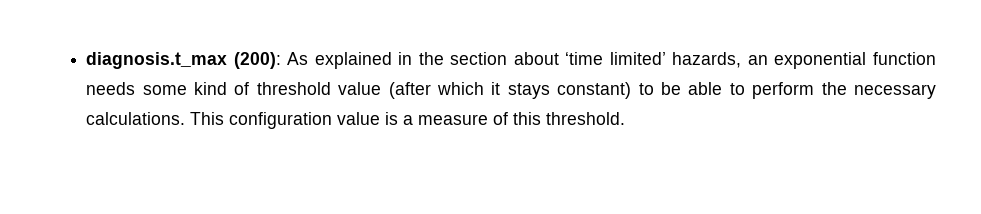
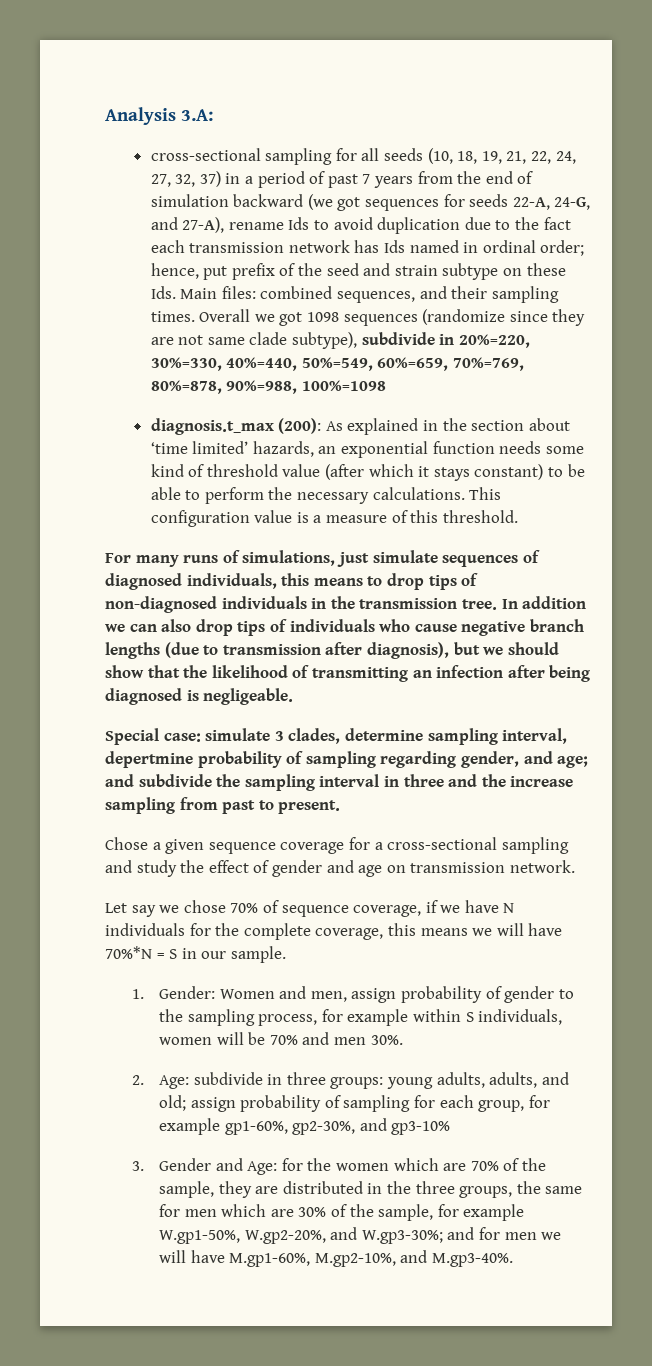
(86, 60) none -> [105,107,213,125] [150,148,576,165] [150,171,534,188] [150,194,591,211] [150,217,571,234] [150,240,585,256] [150,263,566,280] [150,286,559,303] [150,309,586,326] [150,332,530,349] [150,357,525,371] [150,380,386,394] Analysis 3.A: // cross-sectional sampling for all seeds (10, 18, 19, 21, 22, 24, 27, 32, 37) in a period of past 7 years from the end of simulation backward (we got sequences for seeds 22-A, 24-G, and 27-A), rename Ids to avoid duplication due to the fact each transmission network has Ids named in ordinal order; hence, put prefix of the seed and strain subtype on these Ids. Main files: combined sequences, and their sampling times. Overall we got 1098 sequences (randomize since they are not same clade subtype), subdivide in 20%=220, 30%=330, 40%=440, 50%=549, 60%=659, 70%=769, 80%=878, 90%=988, 100%=1098 //
(626, 118) none -> [105,550,540,567] [105,573,479,590] [105,596,587,613] [105,619,584,636] [105,642,559,659] [105,665,591,682] [105,688,294,705] [105,728,568,745] [105,751,589,768] [105,774,574,791] [105,797,341,814] [105,837,569,854] [105,860,575,877] [105,900,515,917] [105,923,563,940] [105,946,286,963] [132,986,574,1003] [159,1009,563,1026] [159,1032,403,1045] [132,1072,569,1089] [159,1095,550,1112] [159,1118,451,1135] [132,1158,546,1175] [159,1181,583,1198] [159,1204,525,1221] [159,1227,562,1244] [159,1250,513,1267] // For many runs of simulations, just simulate sequences of diagnosed individuals, this means to drop tips of non-diagnosed individuals in the transmission tree. In addition we can also drop tips of individuals who cause negative branch lengths (due to transmission after diagnosis), but we should show that the likelihood of transmitting an infection after being diagnosed is negligeable. // Special case: simulate 3 clades, determine sampling interval, depertmine probability of sampling regarding gender, and age; and subdivide the sampling interval in three and the increase sampling from past to present. // Chose a given sequence coverage for a cross-sectional sampling and study the effect of gender and age on transmission network. // Let say we chose 70% of sequence coverage, if we have N individuals for the complete coverage, this means we will have 70%*N = S in our sample. // 1. Gender: Women and men, assign probability of gender to the sampling process, for example within S individuals, women will be 70% and men 30%. // 2. Age: subdivide in three groups: young adults, adults, and old; assign probability of sampling for each group, for example gp1-60%, gp2-30%, and gp3-10% // 3. Gender and Age: for the women which are 70% of the sample, they are distributed in the three groups, the same for men which are 30% of the sample, for example W.gp1-50%, W.gp2-20%, and W.gp3-30%; and for men we will have M.gp1-60%, M.gp2-10%, and M.gp3-40%.

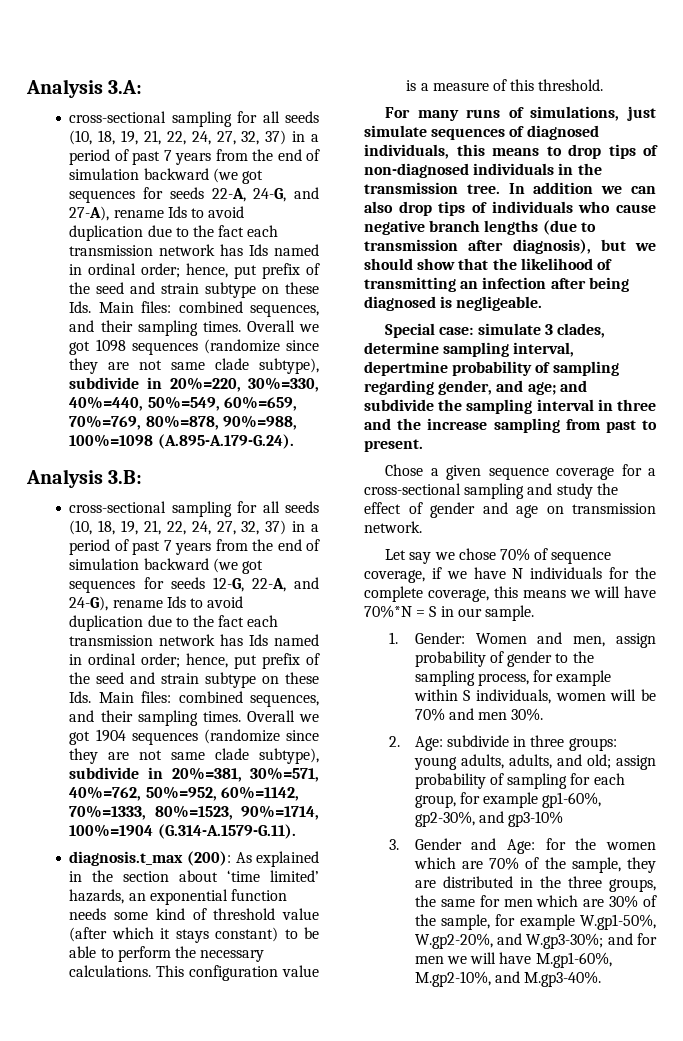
(386, 385) none -> [157,434,294,449] [26,469,143,488] [69,501,319,517] [69,520,319,535] [69,539,321,555] [69,558,264,574] [69,577,319,593] [69,596,244,611] [69,615,279,631] [69,634,319,646] [69,653,320,669] [69,672,319,688] [69,691,319,707] [69,710,319,726] [69,729,319,745] [69,748,319,764] [69,767,319,782] [69,786,299,801] [69,805,319,820] [69,824,296,839] (A.895-A.179-G.24). // Analysis 3.B: // cross-sectional sampling for all seeds (10, 18, 19, 21, 22, 24, 27, 32, 37) in a period of past 7 years from the end of simulation backward (we got sequences for seeds 12-G, 22-A, and 24-G), rename Ids to avoid duplication due to the fact each transmission network has Ids named in ordinal order; hence, put prefix of the seed and strain subtype on these Ids. Main files: combined sequences, and their sampling times. Overall we got 1904 sequences (randomize since they are not same clade subtype), subdivide in 20%=381, 30%=571, 40%=762, 50%=952, 60%=1142, 70%=1333, 80%=1523, 90%=1714, 100%=1904 (G.314-A.1579-G.11).

